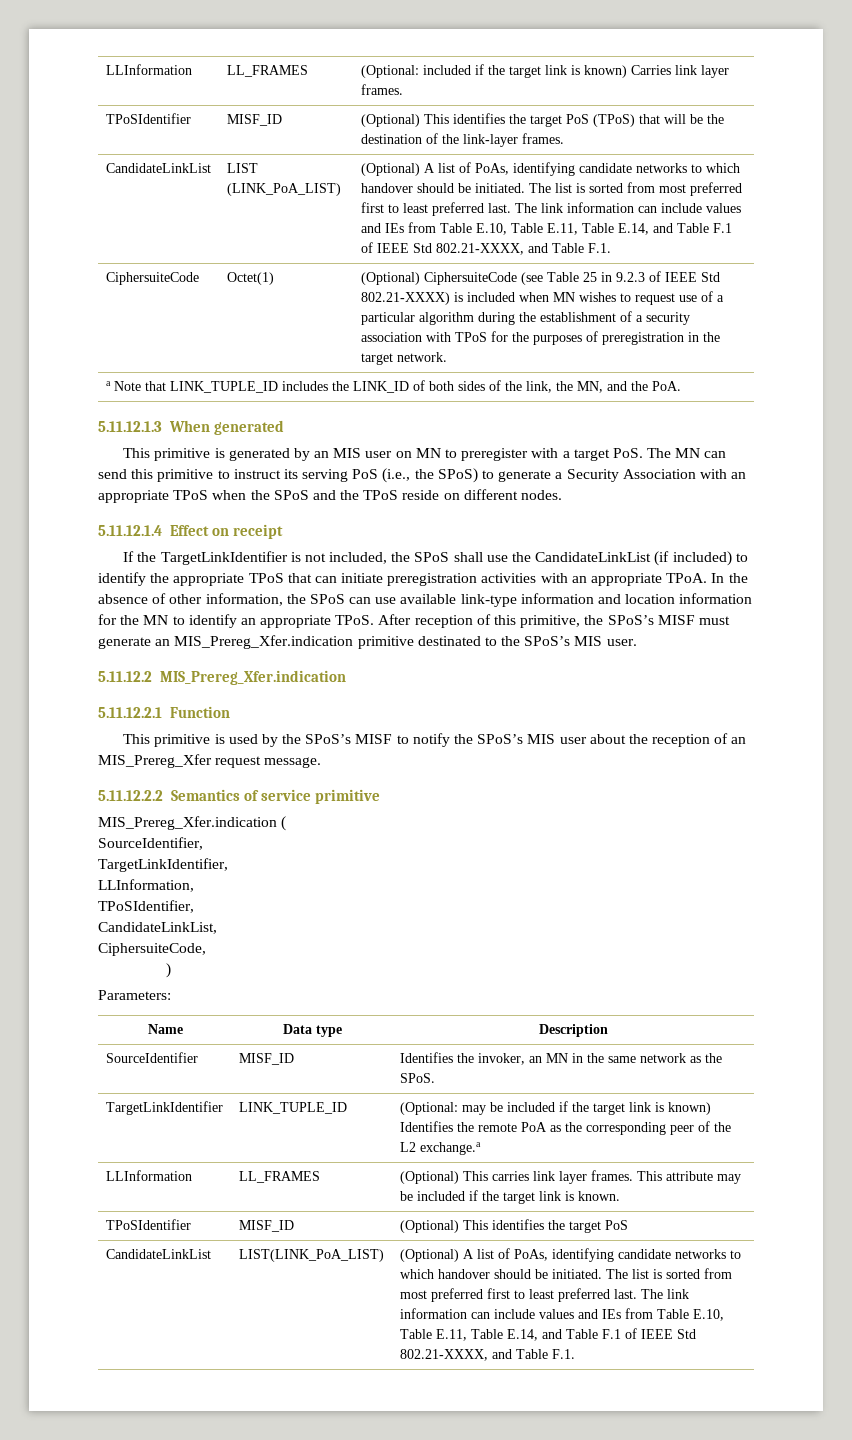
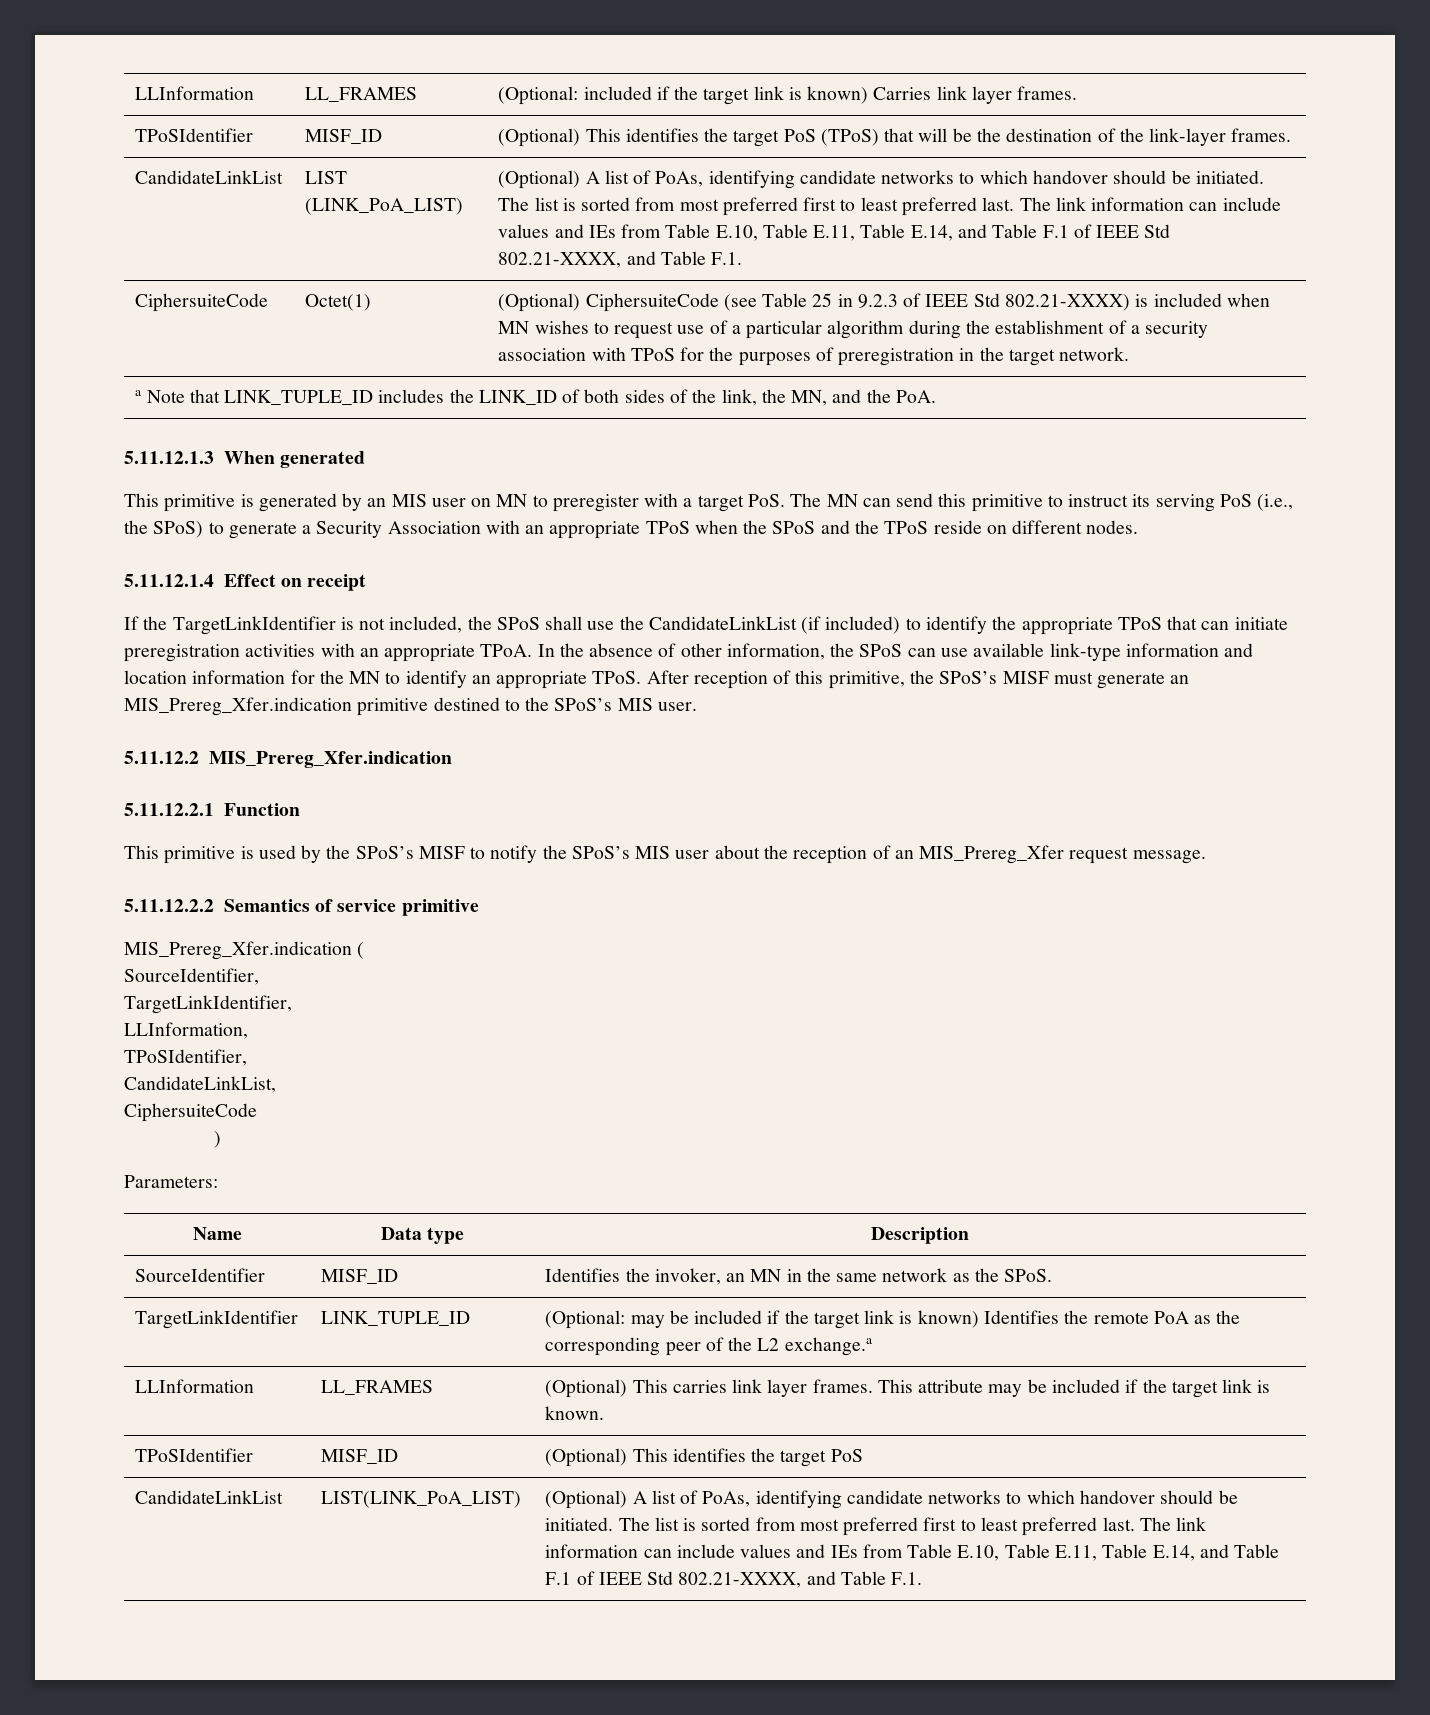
[417,636,481,646] destinated -> [433,697,500,711] destined
[98,943,206,956] CiphersuiteCode, -> [124,1103,257,1122] CiphersuiteCode

